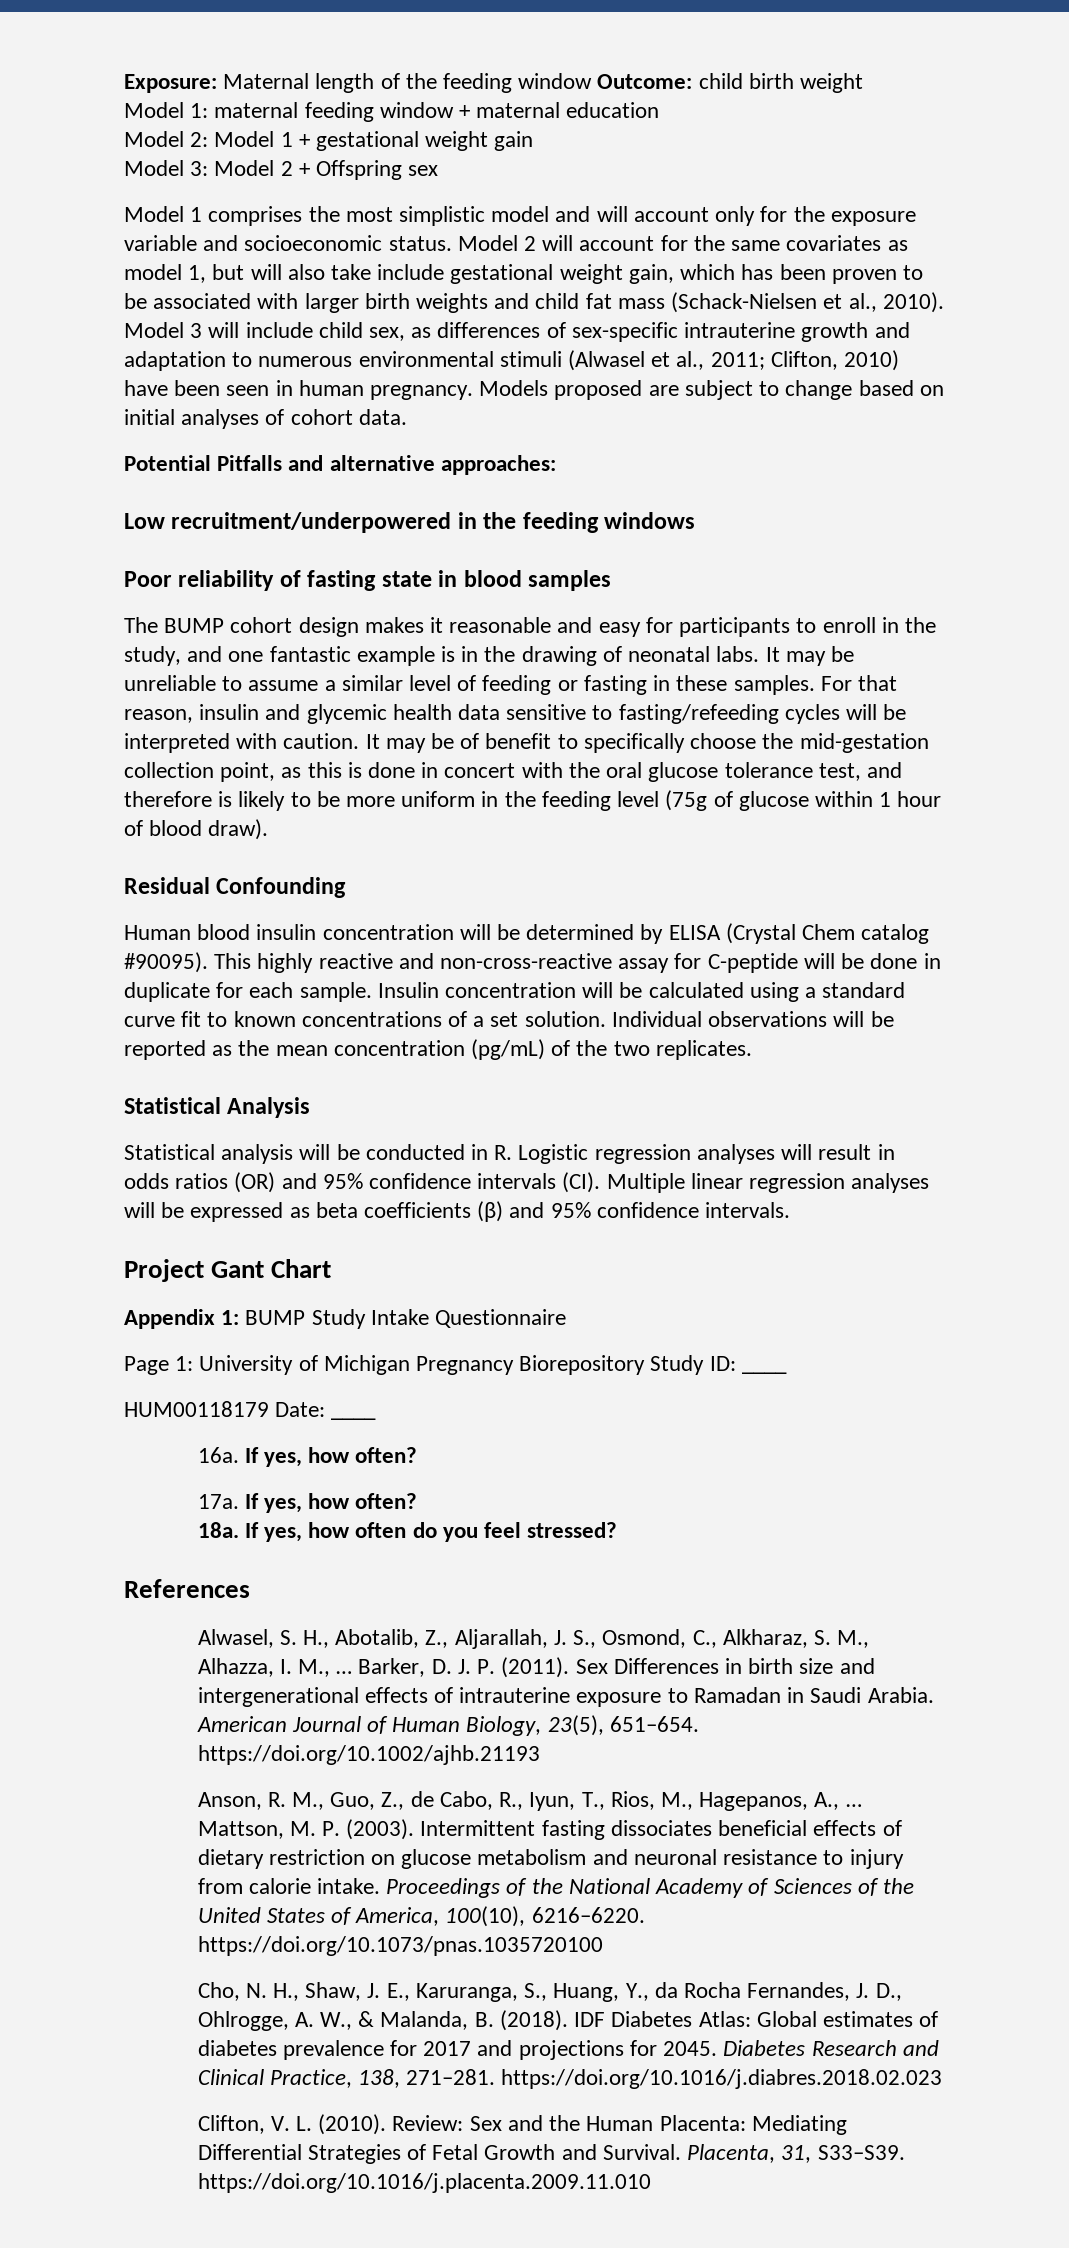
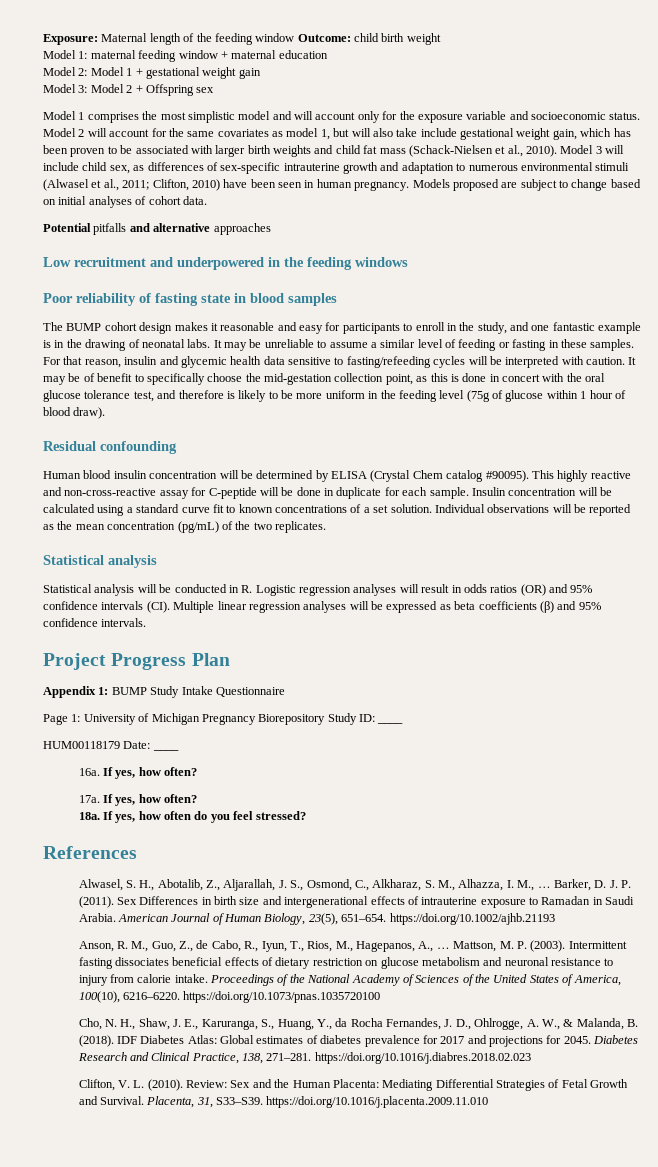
[217,455,283,471] Pitfalls -> [93,223,127,235] pitfalls
[440,455,556,475] approaches: -> [213,223,271,235] approaches
[171,512,452,533] recruitment/underpowered -> [74,257,264,270] recruitment and underpowered
[216,877,347,898] Confounding -> [100,441,177,454] confounding
[227,1097,311,1118] Analysis -> [108,555,157,568] analysis
[211,1259,332,1278] Gant Chart -> [111,653,230,670] Progress Plan

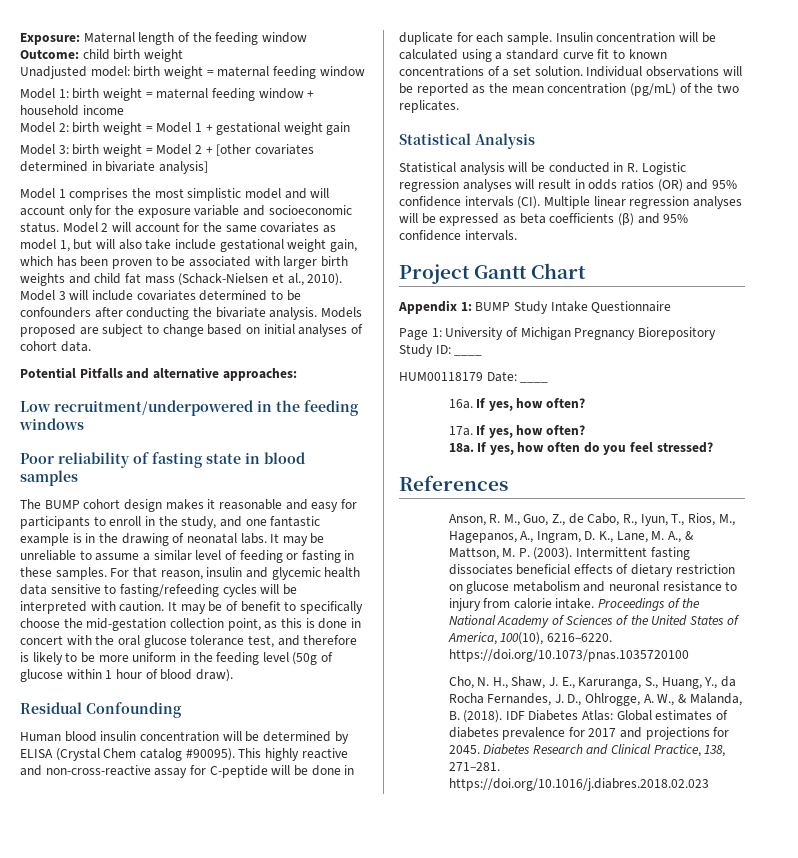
(441, 39) none -> [20,66,365,79] // Unadjusted model: birth weight = maternal feeding window
(88, 55) none -> [72,88,153,101] birth weight =
[231,50,328,59] maternal education -> [20,105,124,116] household income
(88, 72) none -> [72,122,153,135] birth weight =
[90,84,215,96] Model 2 + Offspring sex -> [72,144,314,157] [20,161,208,174] birth weight = Model 2 + [other covariates determined in bivariate analysis]
[82,162,630,174] [43,179,410,191] child sex, as differences of sex-specific intrauterine growth and adaptation to numerous environmental stimuli (Alwasel et al., 2011; Clifton, 2010) have been seen in human pregnancy. -> [136,290,301,301] [20,307,318,320] covariates determined to be confounders after conducting the bivariate analysis.
[93,223,127,235] pitfalls -> [79,367,123,379] Pitfalls
[213,223,271,235] approaches -> [222,368,297,381] approaches:
[74,257,264,270] recruitment and underpowered -> [54,400,253,416] recruitment/underpowered
[466,390,490,402] (75g -> [292,652,318,665] (50g
[100,441,177,454] confounding -> [86,702,182,718] Confounding
[108,555,157,568] analysis -> [475,133,535,149] Analysis
[111,653,230,670] Progress Plan -> [474,263,587,279] Gantt Chart
[78,879,632,891] [78,896,635,908] [78,913,555,925] // Alwasel, S. H., Abotalib, Z., Aljarallah, J. S., Osmond, C., Alkharaz, S. M., Alhazza, I. M., … Barker, D. J. P. (2011). Sex Differences in birth size and intergenerational effects of intrauterine exposure to Ramadan in Saudi Arabia. American Journal of Human Biology, 23(5), 651–654. https://doi.org/10.1002/ajhb.21193 -> (508, 483) none
[436,947,450,949] … -> [536,531,694,543] Ingram, D. K., Lane, M. A., &
[78,1079,629,1091] [78,1096,489,1108] // Clifton, V. L. (2010). Review: Sex and the Human Placenta: Mediating Differential Strategies of Fetal Growth and Survival. Placenta, 31, S33–S39. https://doi.org/10.1016/j.placenta.2009.11.010 -> (709, 784) none

